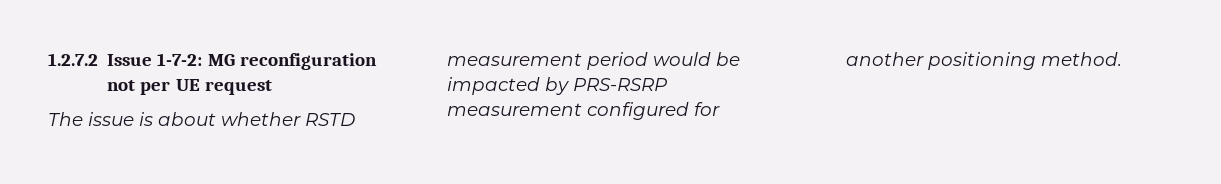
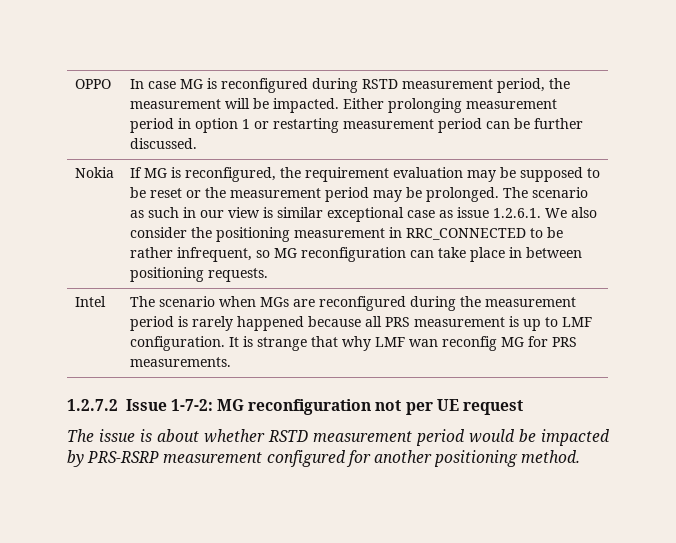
(48, 59) none -> [74,79,111,89] [129,78,570,93] [129,98,557,113] [129,118,583,133] [129,138,197,149] [74,167,114,178] [129,167,600,182] [129,187,588,202] [129,207,597,222] [129,227,563,242] [129,247,582,262] [129,267,268,282] [74,296,106,307] [129,296,576,311] [129,316,592,331] [129,336,577,351] [129,357,231,367] OPPO | In case MG is reconfigured during RSTD measurement period, the measurement will be impacted. Either prolonging measurement period in option 1 or restarting measurement period can be further discussed. // Nokia | If MG is reconfigured, the requirement evaluation may be supposed to be reset or the measurement period may be prolonged. The scenario as such in our view is similar exceptional case as issue 1.2.6.1. We also consider the positioning measurement in RRC_CONNECTED to be rather infrequent, so MG reconfiguration can take place in between positioning requests. // Intel | The scenario when MGs are reconfigured during the measurement period is rarely happened because all PRS measurement is up to LMF configuration. It is strange that why LMF wan reconfig MG for PRS measurements. //

